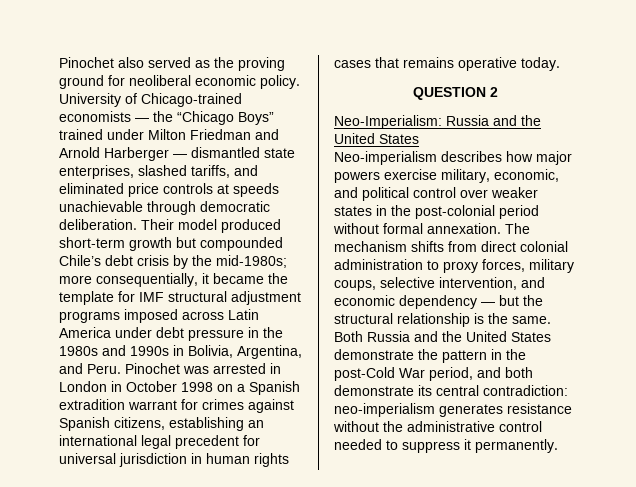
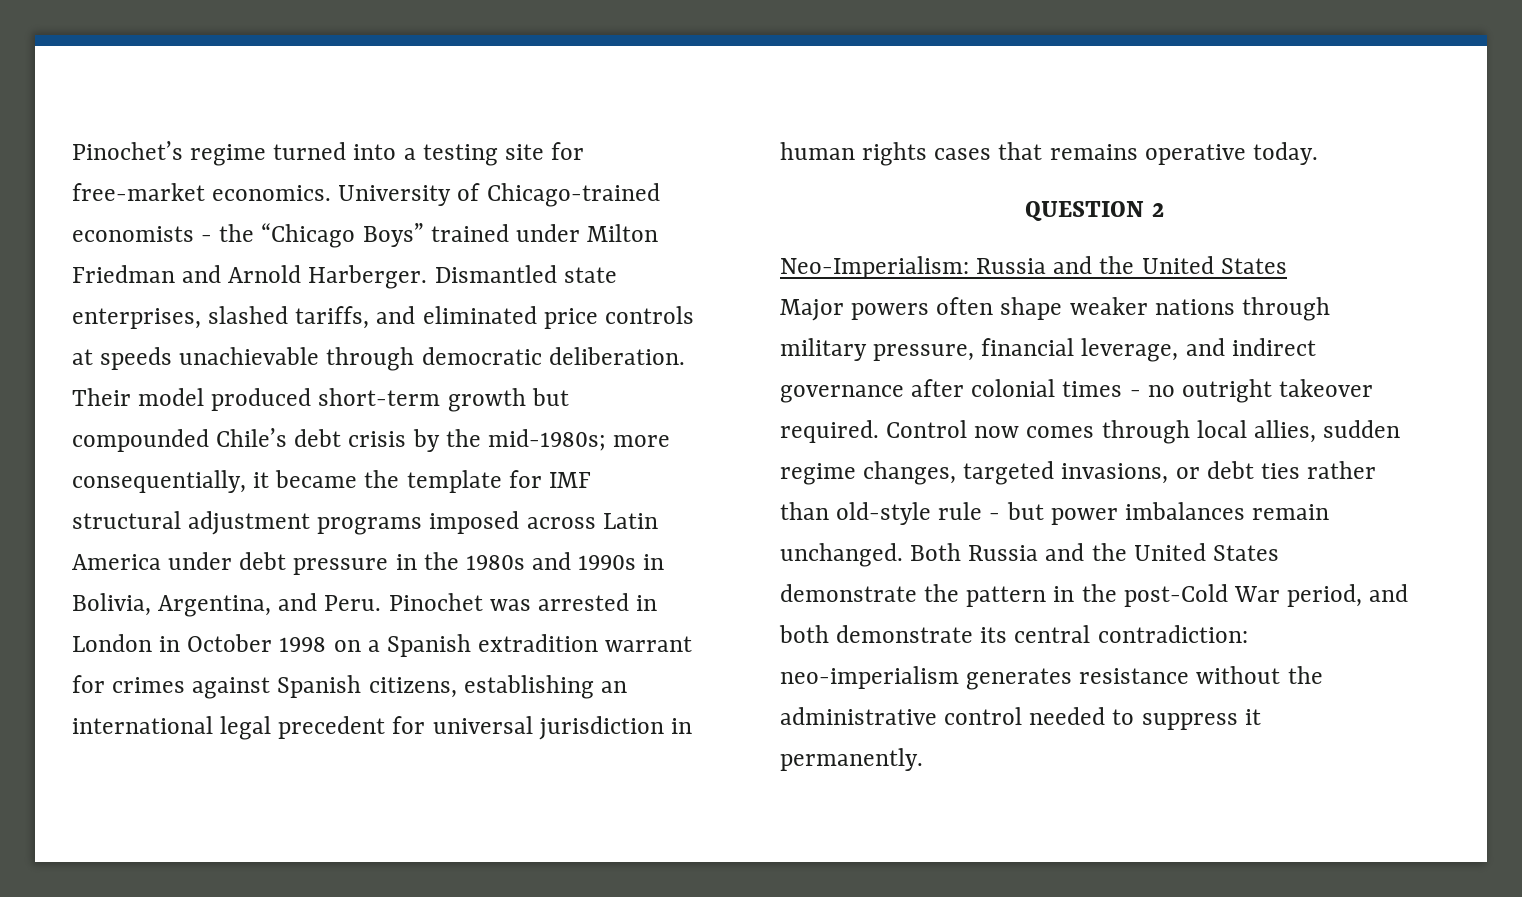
[59,57,285,71] [59,75,300,89] Pinochet also served as the proving ground for neoliberal economic policy. -> [72,141,585,166] [72,183,332,201] Pinochet’s regime turned into a testing site for free-market economics.
[135,118,149,122] — -> [201,235,213,242] -
[104,147,260,161] Harberger — dismantled -> [308,265,557,289] Harberger. Dismantled
[334,151,572,165] [334,169,559,183] [334,187,538,201] [334,205,539,219] [333,223,530,234] [334,241,568,252] [334,259,574,273] [334,277,545,291] [334,295,543,309] [334,313,551,327] Neo-imperialism describes how major powers exercise military, economic, and political control over weaker states in the post-colonial period without formal annexation. The mechanism shifts from direct colonial administration to proxy forces, military coups, selective intervention, and economic dependency — but the structural relationship is the same. -> [780,297,1330,321] [780,338,1316,362] [780,379,1374,403] [780,420,1401,444] [780,461,1377,485] [780,502,1330,525] [780,543,903,567] Major powers often shape weaker nations through military pressure, financial leverage, and indirect governance after colonial times - no outright takeover required. Control now comes through local allies, sudden regime changes, targeted invasions, or debt ties rather than old-style rule - but power imbalances remain unchanged.

